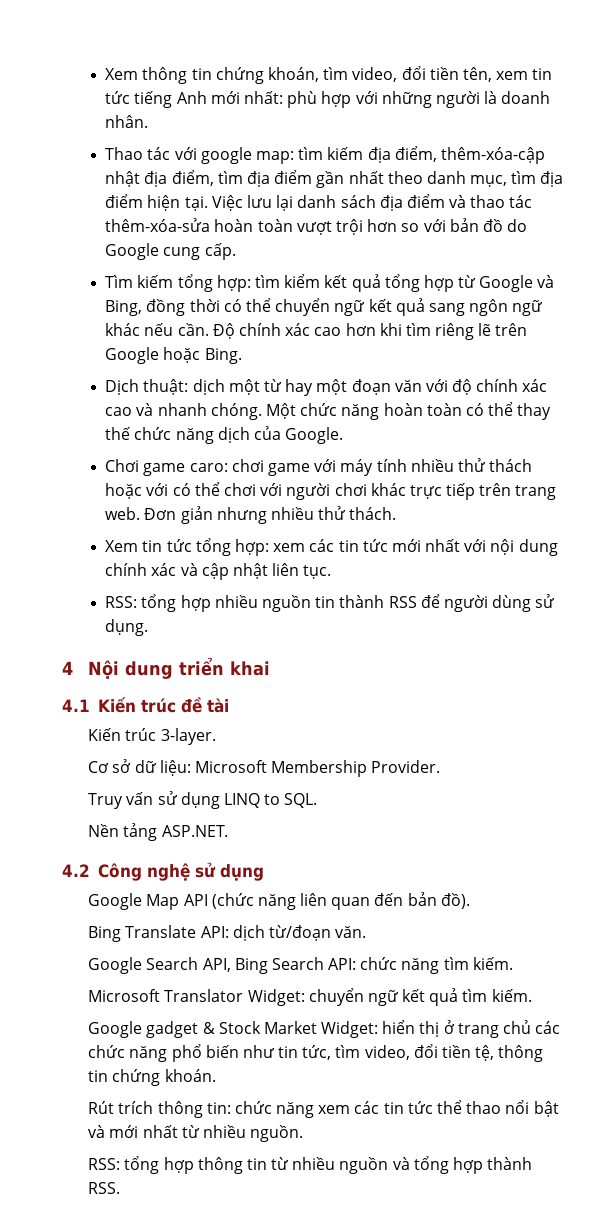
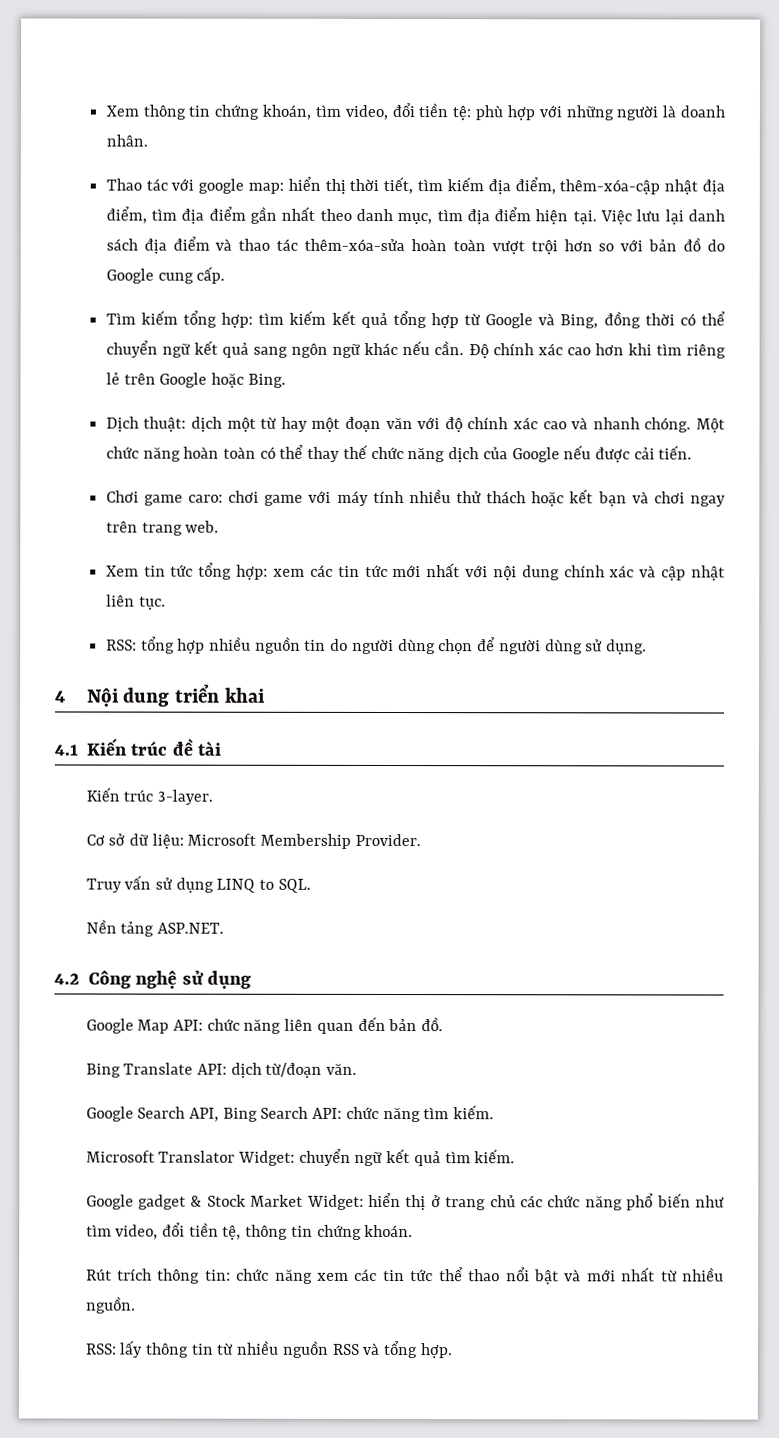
[462,67,553,82] [105,91,283,108] tên, xem tin tức tiếng Anh mới nhất: -> [452,105,472,121] tệ:
(294, 157) none -> [287,176,414,195] hiển thị thời tiết,
[284,274,321,288] kiểm -> [289,310,327,325] kiếm
[478,323,492,336] lẽ -> [105,372,120,385] lẻ
[285,427,344,444] Google. -> [511,445,693,463] Google nếu được cải tiến.
[146,482,557,500] [105,506,397,524] với có thể chơi với người chơi khác trực tiếp trên trang web. Đơn giản nhưng nhiều thử thách. -> [569,489,726,507] [105,520,220,536] kết bạn và chơi ngay trên trang web.
[339,595,417,608] thành RSS -> [330,638,474,655] do người dùng chọn
[183,893,254,909] API (chức -> [172,1018,240,1031] API: chức
[440,893,470,909] đồ). -> [421,1017,444,1032] đồ.
[278,1045,332,1060] tin tức, -> (725, 1201) none
[124,1156,194,1174] tổng hợp -> [119,1340,144,1358] lấy
(389, 1165) none -> [332,1343,360,1355] RSS
[452,1157,533,1174] [88,1182,121,1194] hợp thành RSS. -> [419,1343,453,1359] hợp.

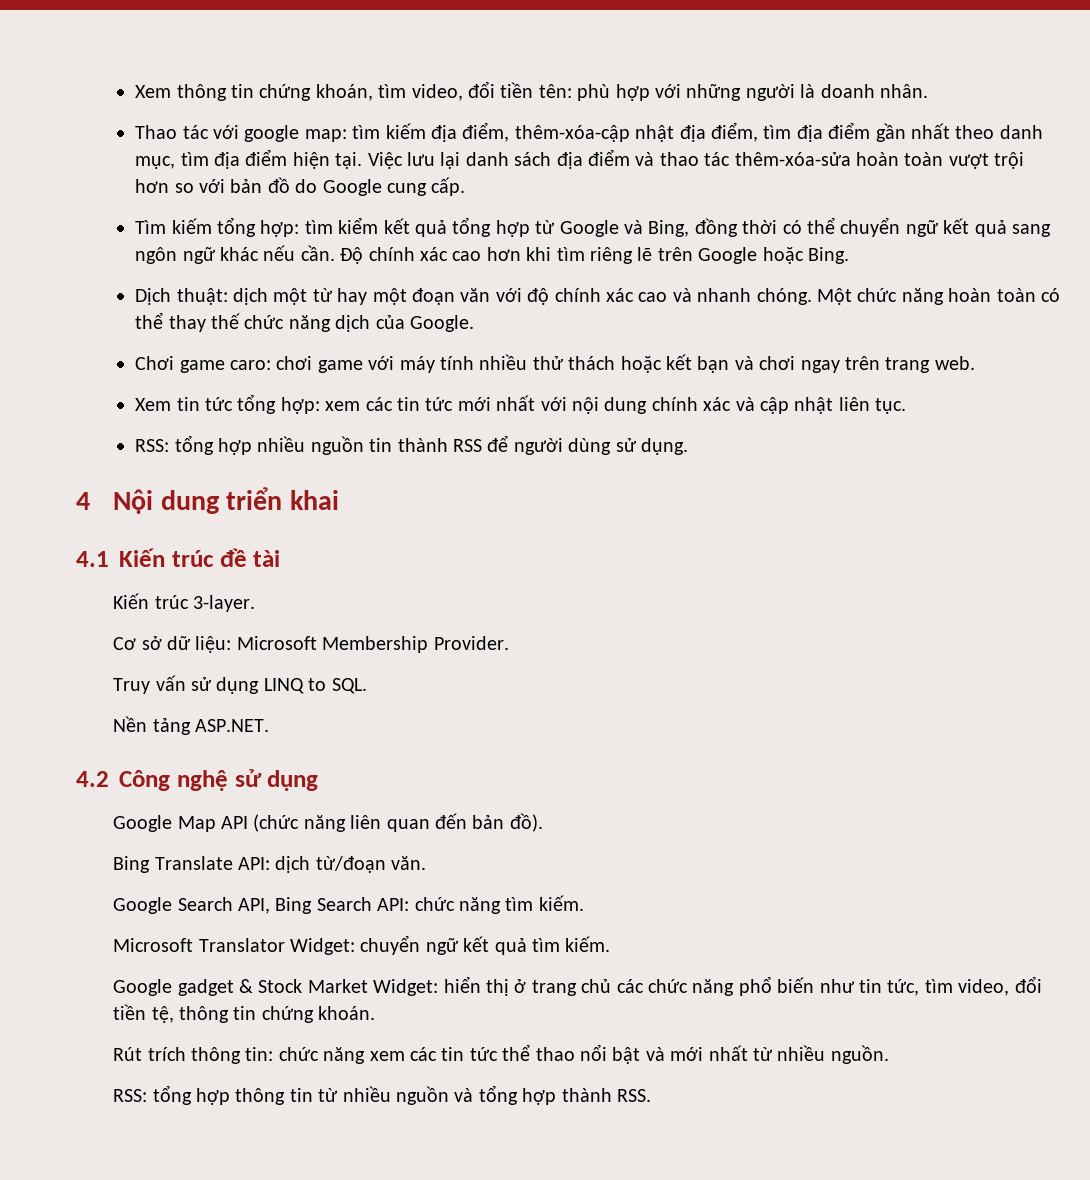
[452,105,472,121] tệ: -> [538,84,572,98] tên:
[287,176,414,195] hiển thị thời tiết, -> (347, 135) none
[289,310,327,325] kiếm -> [338,217,379,234] kiểm
[105,372,120,385] lẻ -> [637,247,653,261] lẽ
[511,445,693,463] Google nếu được cải tiến. -> [410,315,475,332] Google.
[330,638,474,655] do người dùng chọn -> [397,438,483,452] thành RSS
[172,1018,240,1031] API: chức -> [221,814,300,832] API (chức
[421,1017,444,1032] đồ. -> [509,813,543,832] đồ).
(725, 1201) none -> [859,979,920,996] tin tức,
[119,1340,144,1358] lấy -> [152,1085,231,1105] tổng hợp
[332,1343,360,1355] RSS -> (450, 1095) none
[419,1343,453,1359] hợp. -> [522,1088,652,1105] hợp thành RSS.

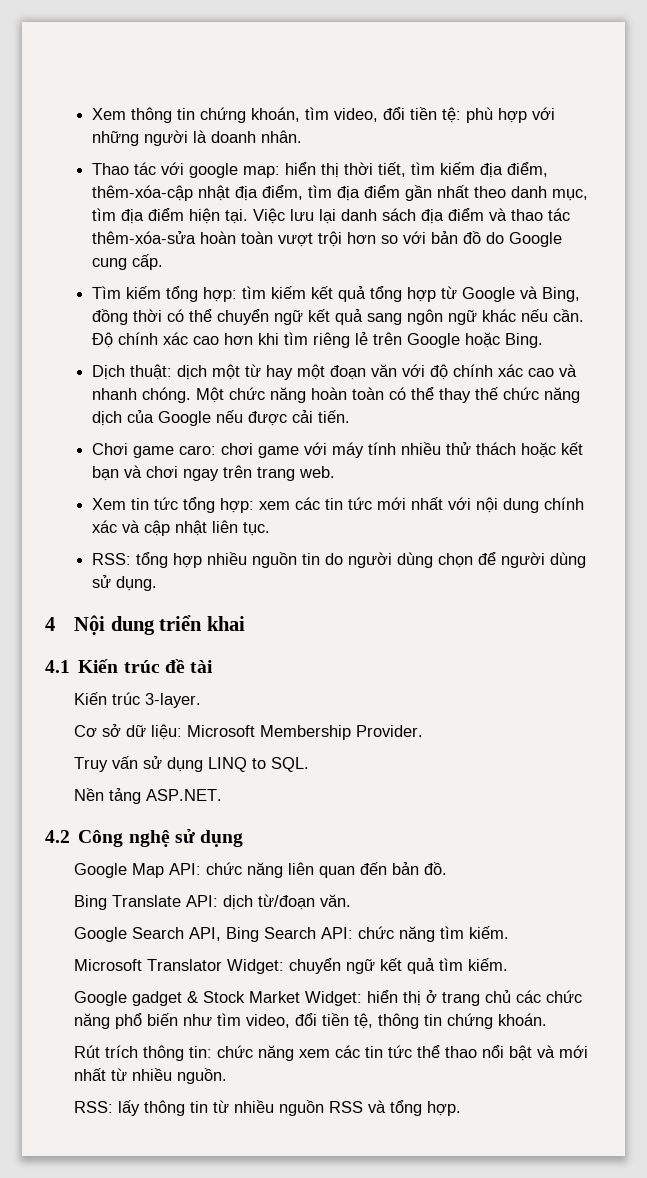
[538,84,572,98] tên: -> [442,107,462,123] tệ:
(347, 135) none -> [285,162,407,178] hiển thị thời tiết,
[338,217,379,234] kiểm -> [271,286,307,299] kiếm
[637,247,653,261] lẽ -> [355,332,369,345] lẻ
[410,315,475,332] Google. -> [158,410,351,426] Google nếu được cải tiến.
[397,438,483,452] thành RSS -> [325,552,474,568] do người dùng chọn
[221,814,300,832] API (chức -> [169,862,243,875] API: chức
[509,813,543,832] đồ). -> [424,862,448,875] đồ.
[859,979,920,996] tin tức, -> (213, 1020) none
[152,1085,231,1105] tổng hợp -> [118,1100,141,1116] lấy
(450, 1095) none -> [329,1101,364,1113] RSS
[522,1088,652,1105] hợp thành RSS. -> [427,1101,462,1116] hợp.

